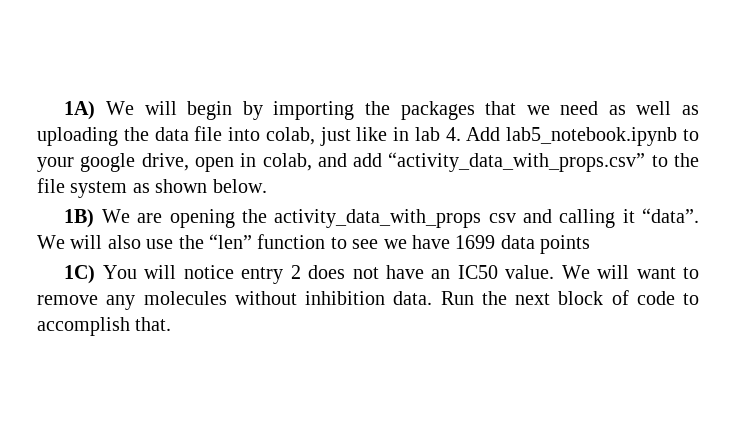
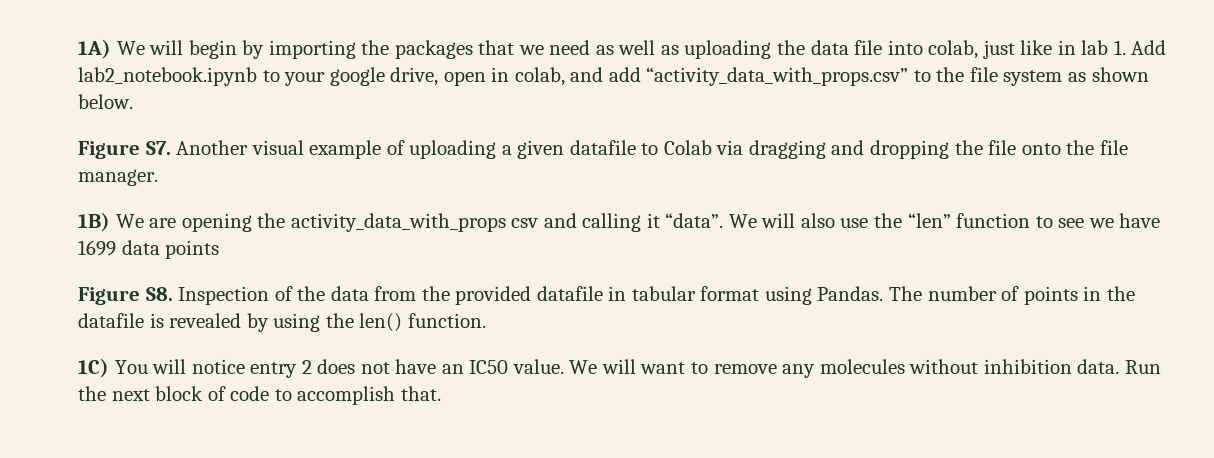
[445,127,678,146] 4. Add lab5_notebook.ipynb -> [1113,40,1167,55] [78,67,257,86] 1. Add lab2_notebook.ipynb
(267, 186) none -> [78,140,1128,159] [78,169,158,186] // Figure S7. Another visual example of uploading a given datafile to Colab via dragging and dropping the file onto the file manager.
(591, 244) none -> [78,286,1135,305] [78,313,486,332] // Figure S8. Inspection of the data from the provided datafile in tabular format using Pandas. The number of points in the datafile is revealed by using the len() function.

